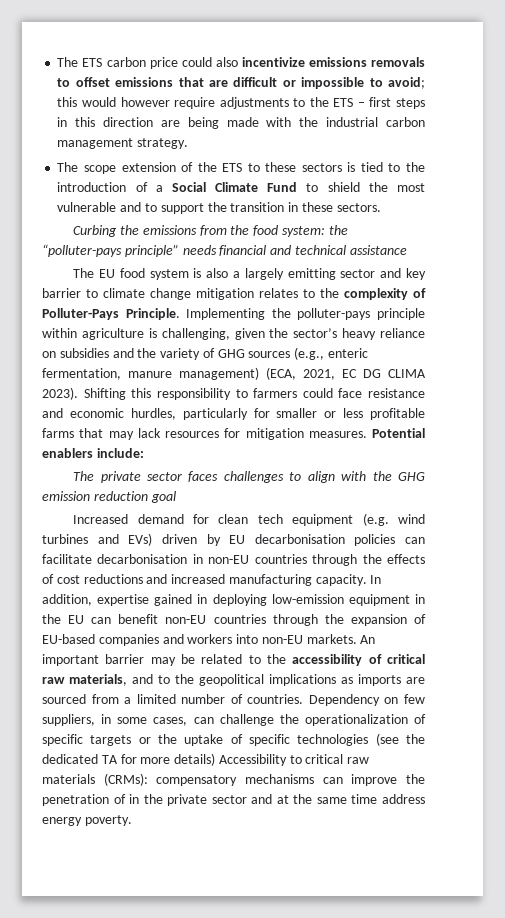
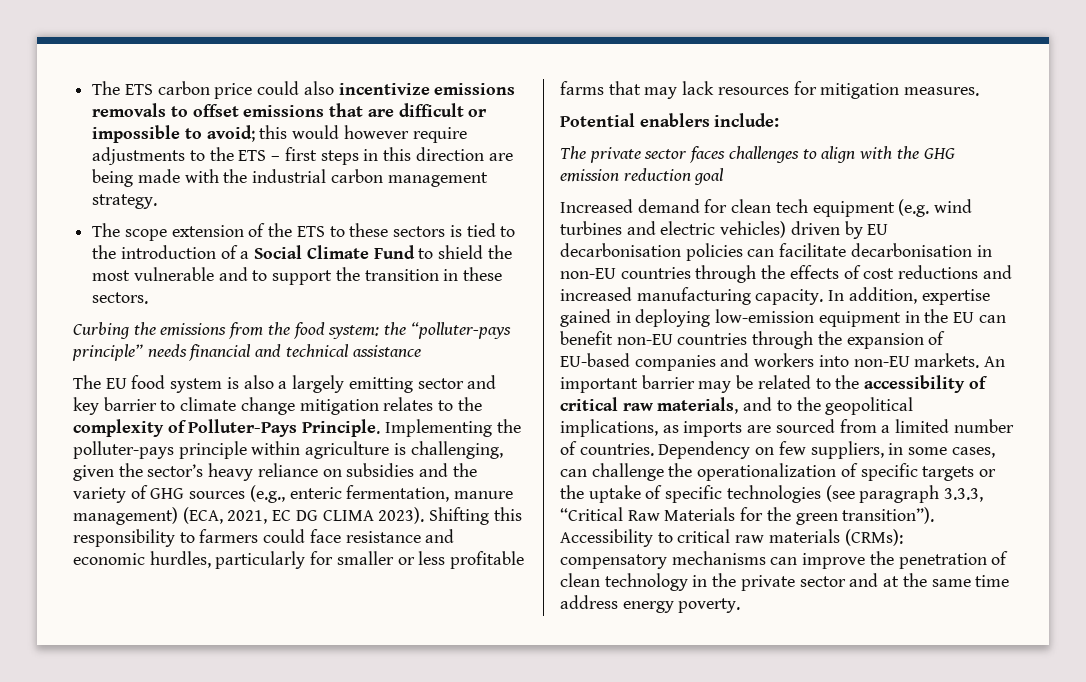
(367, 434) none -> (980, 91) //
[128,533,153,546] EVs) -> [660,221,787,238] electric vehicles)
[269,674,336,686] implications -> [560,419,658,437] implications,
[406,734,425,744] [42,753,216,766] the dedicated TA for more details) -> [859,485,984,503] [560,507,935,525] paragraph 3.3.3, “Critical Raw Materials for the green transition”).
(126, 799) none -> [560,573,688,591] clean technology

